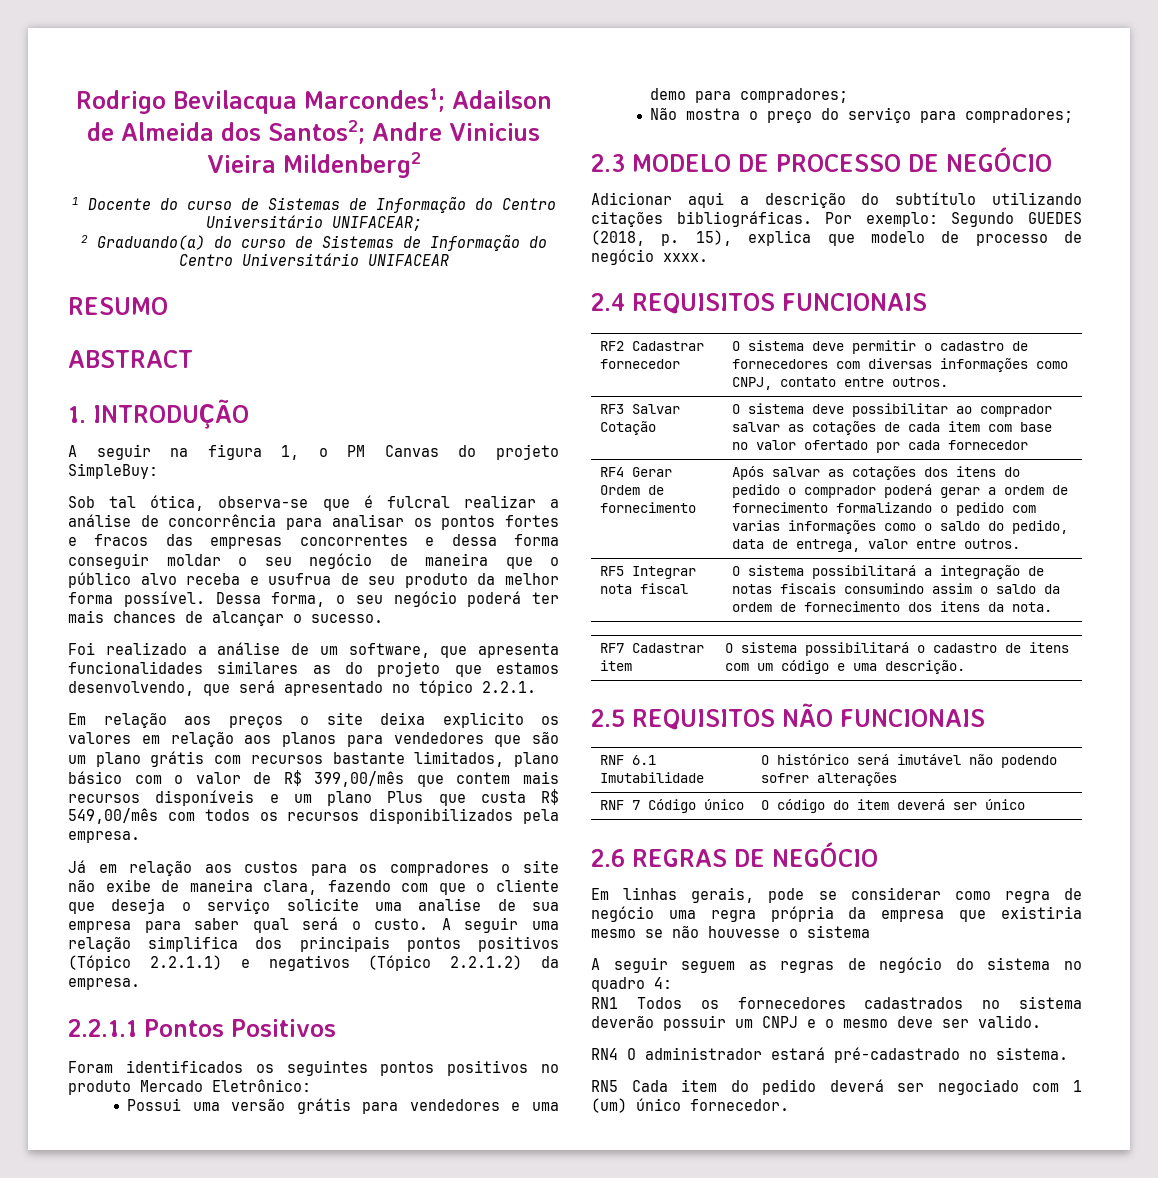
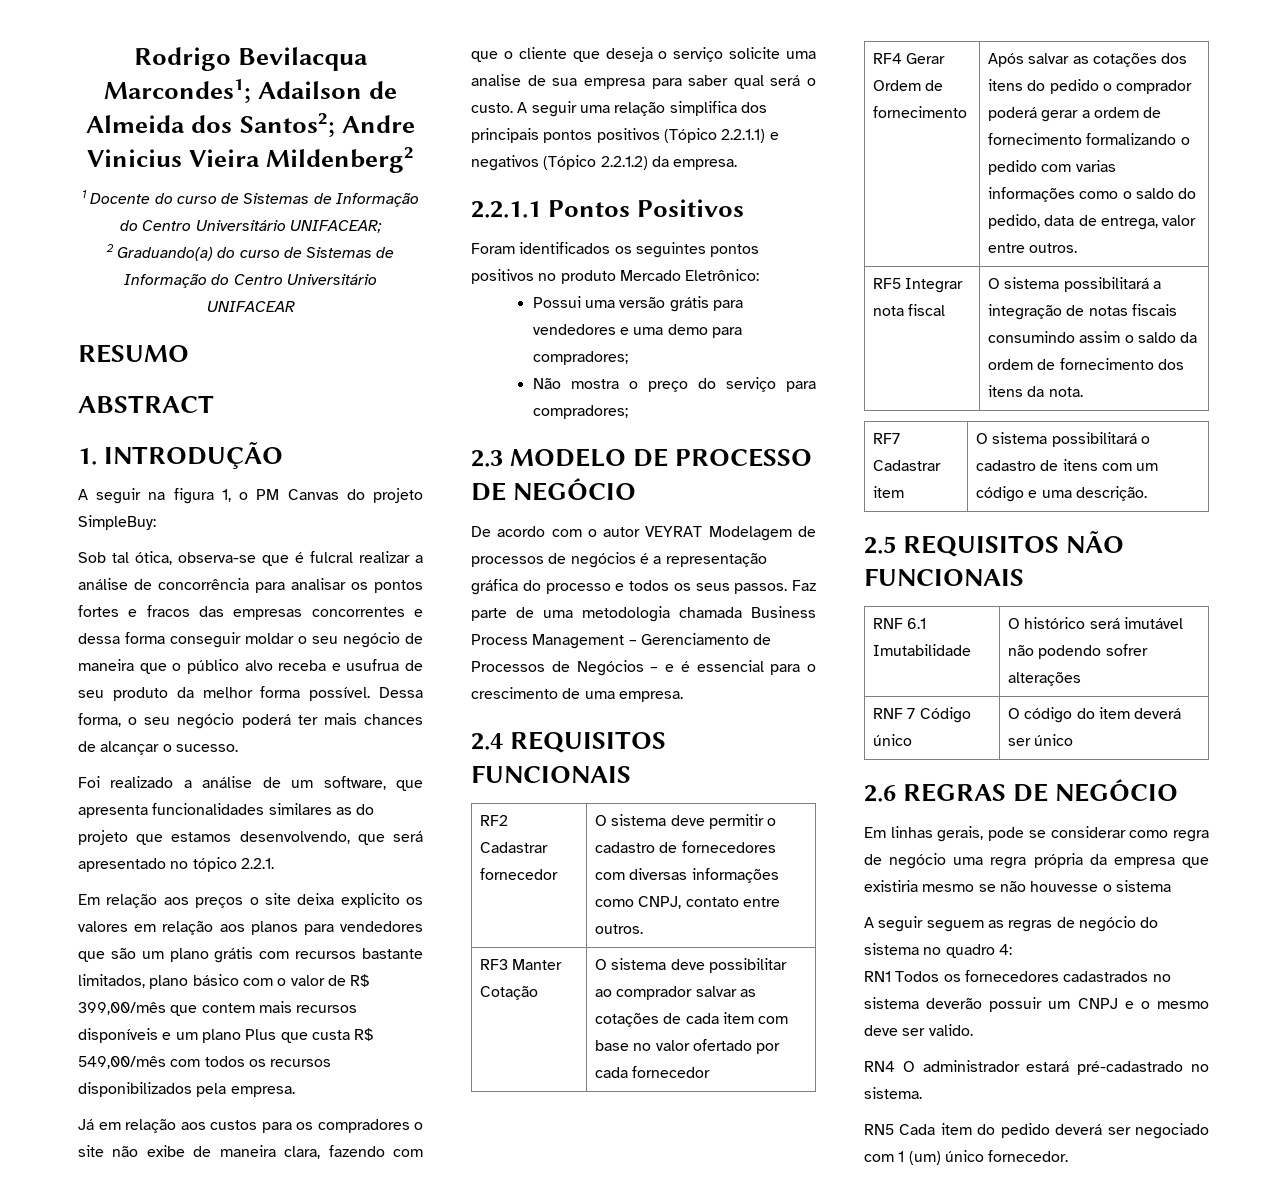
[591,192,1082,208] [591,211,1082,227] [591,230,1082,246] [591,249,708,265] Adicionar aqui a descrição do subtítulo utilizando citações bibliográficas. Por exemplo: Segundo GUEDES (2018, p. 15), explica que modelo de processo de negócio xxxx. -> [471,526,816,541] [471,552,767,568] [471,579,816,595] [471,606,816,622] [471,633,772,649] [471,660,816,676] [471,687,683,702] De acordo com o autor VEYRAT Modelagem de processos de negócios é a representação gráfica do processo e todos os seus passos. Faz parte de uma metodologia chamada Business Process Management – Gerenciamento de Processos de Negócios – e é essencial para o crescimento de uma empresa.
[631,404,680,414] Salvar -> [512,959,563,970] Manter

